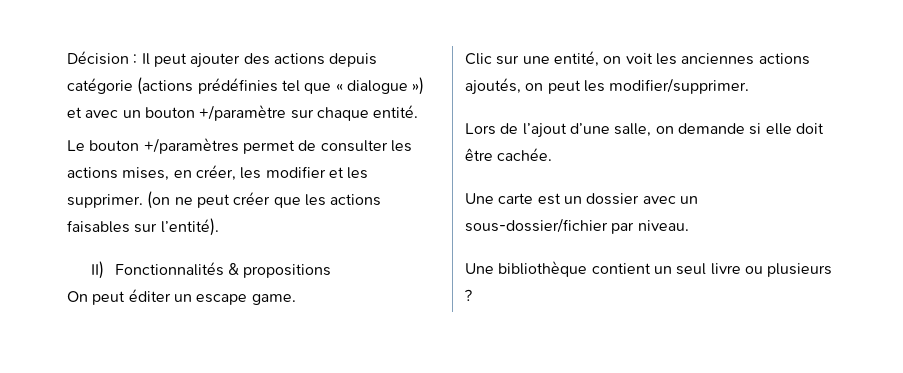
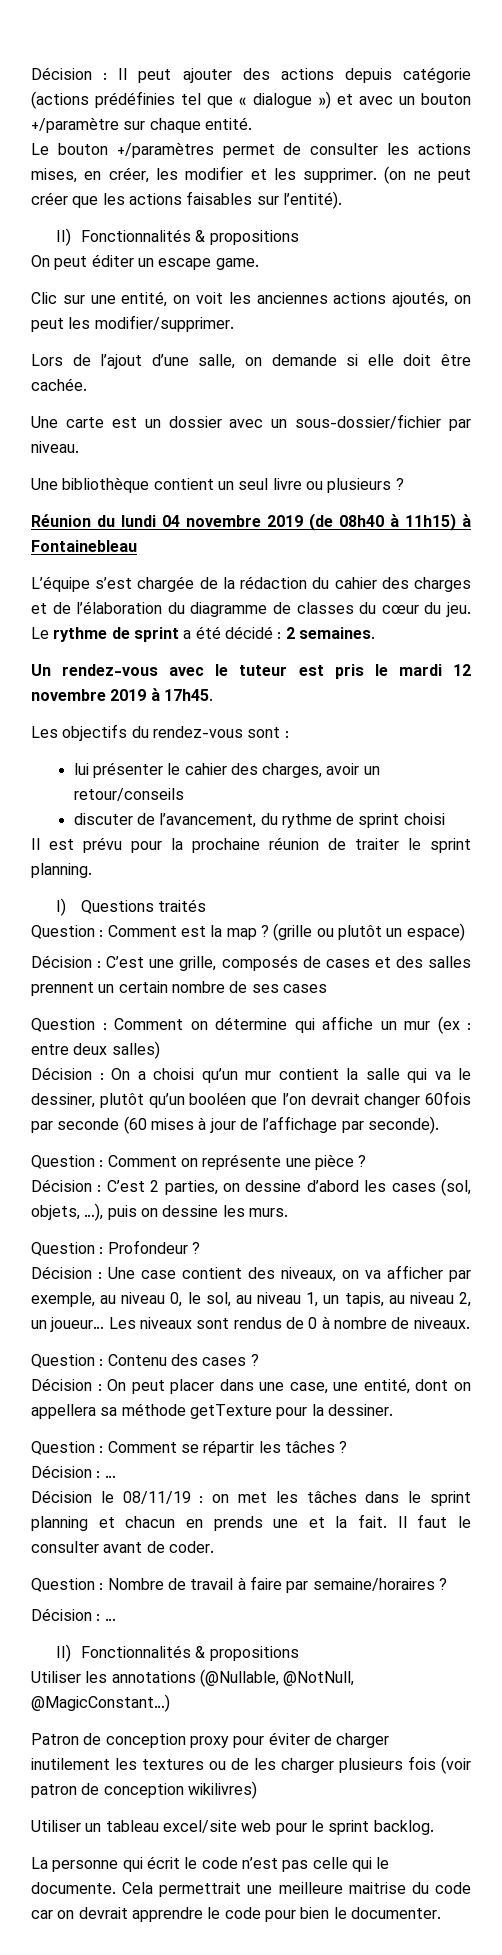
(472, 295) none -> [31,513,471,531] [31,540,137,552] [31,576,472,592] [31,601,472,617] [31,626,375,642] [31,664,471,679] [31,688,213,701] [31,724,289,741] [73,762,380,778] [73,788,184,801] [73,813,445,828] [31,837,471,853] [31,863,92,878] [55,898,207,916] [31,923,465,941] [31,955,472,971] [31,981,327,996] [31,1016,471,1034] [31,1041,160,1059] [31,1067,471,1083] [31,1091,471,1108] [31,1116,439,1134] [31,1154,367,1170] [31,1178,471,1196] [31,1203,288,1221] [31,1240,200,1256] [31,1265,471,1282] [31,1292,471,1307] [31,1316,470,1332] [31,1354,259,1368] [31,1378,472,1394] [31,1403,393,1419] [31,1440,348,1456] [31,1465,116,1478] [31,1490,472,1506] [31,1514,471,1531] [31,1541,214,1553] [31,1576,447,1593] [31,1608,116,1621] [55,1644,299,1662] [31,1669,355,1687] [31,1694,170,1712] [31,1732,390,1748] [31,1756,471,1774] [31,1781,257,1799] [31,1820,434,1835] [31,1856,390,1872] [31,1882,472,1897] [31,1907,441,1922] // Réunion du lundi 04 novembre 2019 (de 08h40 à 11h15) à Fontainebleau // L’équipe s’est chargée de la rédaction du cahier des charges et de l’élaboration du diagramme de classes du cœur du jeu. Le rythme de sprint a été décidé : 2 semaines. // Un rendez-vous avec le tuteur est pris le mardi 12 novembre 2019 à 17h45. // Les objectifs du rendez-vous sont : // lui présenter le cahier des charges, avoir un retour/conseils // discuter de l’avancement, du rythme de sprint choisi // Il est prévu pour la prochaine réunion de traiter le sprint planning. // I) Questions traités // Question : Comment est la map ? (grille ou plutôt un espace) // Décision : C’est une grille, composés de cases et des salles prennent un certain nombre de ses cases // Question : Comment on détermine qui affiche un mur (ex : entre deux salles) // Décision : On a choisi qu’un mur contient la salle qui va le dessiner, plutôt qu’un booléen que l’on devrait changer 60fois par seconde (60 mises à jour de l’affichage par seconde). // Question : Comment on représente une pièce ? // Décision : C’est 2 parties, on dessine d’abord les cases (sol, objets, …), puis on dessine les murs. // Question : Profondeur ? // Décision : Une case contient des niveaux, on va afficher par exemple, au niveau 0, le sol, au niveau 1, un tapis, au niveau 2, un joueur… Les niveaux sont rendus de 0 à nombre de niveaux. // Question : Contenu des cases ? // Décision : On peut placer dans une case, une entité, dont on appellera sa méthode getTexture pour la dessiner. // Question : Comment se répartir les tâches ? // Décision : … // Décision le 08/11/19 : on met les tâches dans le sprint planning et chacun en prends une et la fait. Il faut le consulter avant de coder. // Question : Nombre de travail à faire par semaine/horaires ? // Décision : … // II) Fonctionnalités & propositions // Utiliser les annotations (@Nullable, @NotNull, @MagicConstant…) // Patron de conception proxy pour éviter de charger inutilement les textures ou de les charger plusieurs fois (voir patron de conception wikilivres) // Utiliser un tableau excel/site web pour le sprint backlog. // La personne qui écrit le code n’est pas celle qui le documente. Cela permettrait une meilleure maitrise du code car on devrait apprendre le code pour bien le documenter.

